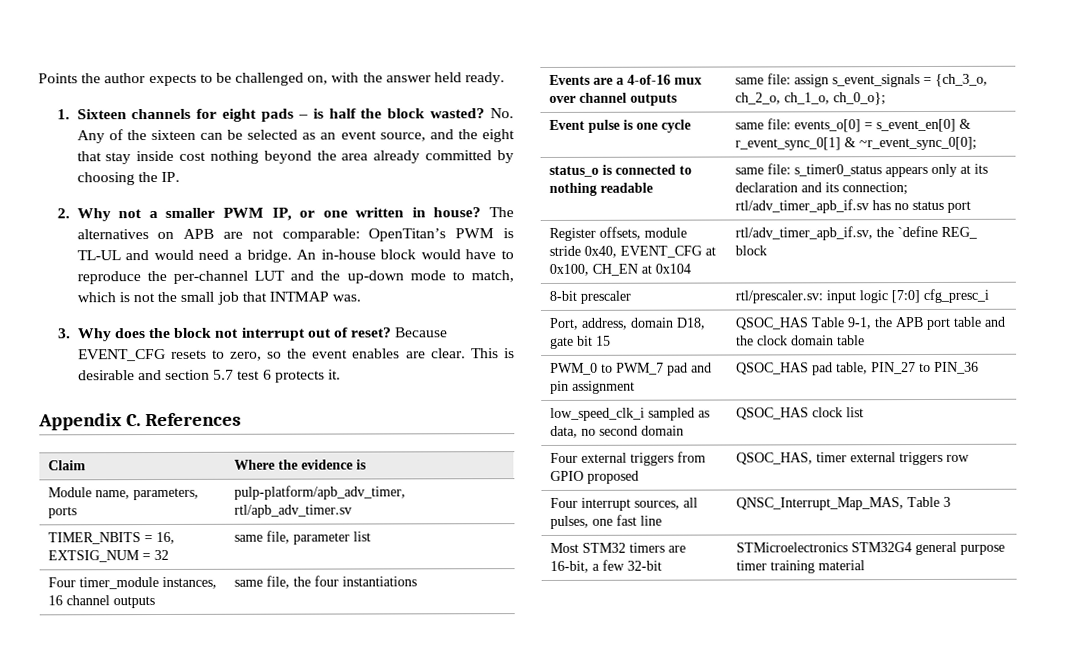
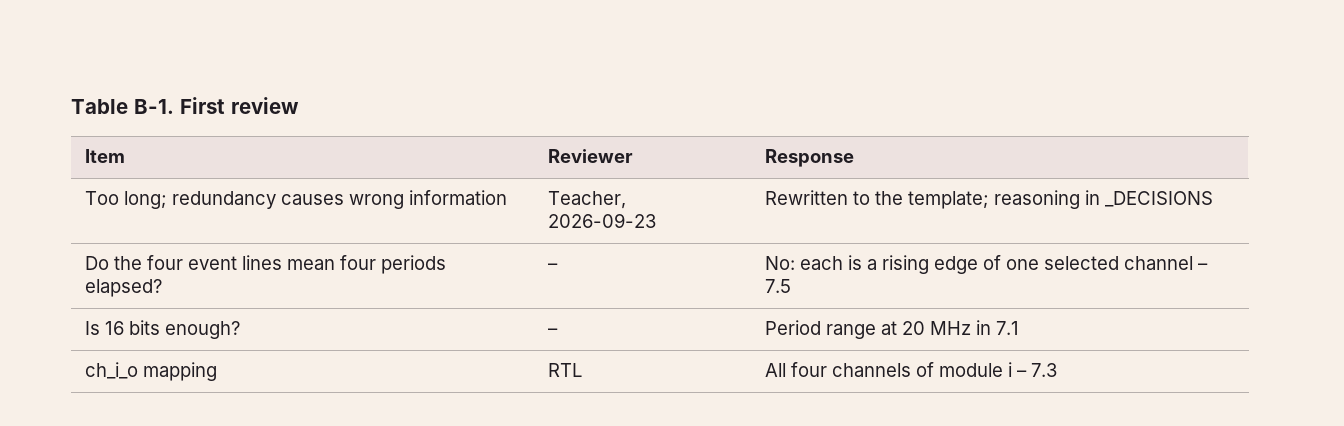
[38,72,506,87] [56,108,514,122] [76,129,516,144] [76,150,514,165] [76,171,180,186] [56,207,515,222] [76,228,514,242] [76,249,514,263] [76,270,514,285] [76,291,362,305] [56,327,449,342] [77,348,515,362] [77,369,341,383] [38,412,241,431] [48,460,87,471] [234,459,368,470] [48,487,200,501] [48,506,78,519] [234,485,407,500] [234,504,353,518] [48,531,176,545] [48,549,170,563] [234,530,372,545] [48,576,218,590] [48,595,156,609] [234,575,418,589] [549,74,703,85] [549,92,679,106] [735,73,989,88] [735,92,887,106] [549,119,692,133] [735,118,972,133] [735,136,978,151] [549,164,693,177] [549,182,654,196] [735,163,989,178] [735,182,909,196] [735,199,972,214] [549,226,688,241] [549,245,717,258] [549,263,692,276] [735,225,979,241] [735,245,768,256] [549,290,632,304] [735,288,990,304] [549,317,707,330] [550,335,612,349] [735,316,1006,330] [736,335,866,346] [550,362,713,376] [550,380,636,394] [736,361,980,376] [550,407,711,421] [550,425,685,438] [736,407,865,420] [550,451,707,466] [550,470,640,484] [736,451,971,466] [550,497,699,511] [550,514,663,529] [736,496,952,511] [550,542,687,553] [550,559,663,573] [736,541,1006,556] [736,560,866,574] Points the author expects to be challenged on, with the answer held ready. // 1. Sixteen channels for eight pads – is half the block wasted? No. Any of the sixteen can be selected as an event source, and the eight that stay inside cost nothing beyond the area already committed by choosing the IP. // 2. Why not a smaller PWM IP, or one written in house? The alternatives on APB are not comparable: OpenTitan’s PWM is TL-UL and would need a bridge. An in-house block would have to reproduce the per-channel LUT and the up-down mode to match, which is not the small job that INTMAP was. // 3. Why does the block not interrupt out of reset? Because EVENT_CFG resets to zero, so the event enables are clear. This is desirable and section 5.7 test 6 protects it. // Appendix C. References // Claim | Where the evidence is // Module name, parameters, ports | pulp-platform/apb_adv_timer, rtl/apb_adv_timer.sv // TIMER_NBITS = 16, EXTSIG_NUM = 32 | same file, parameter list // Four timer_module instances, 16 channel outputs | same file, the four instantiations // Events are a 4-of-16 mux over channel outputs | same file: assign s_event_signals = {ch_3_o, ch_2_o, ch_1_o, ch_0_o}; // Event pulse is one cycle | same file: events_o[0] = s_event_en[0] & r_event_sync_0[1] & ~r_event_sync_0[0]; // status_o is connected to nothing readable | same file: s_timer0_status appears only at its declaration and its connection; rtl/adv_timer_apb_if.sv has no status port // Register offsets, module stride 0x40, EVENT_CFG at 0x100, CH_EN at 0x104 | rtl/adv_timer_apb_if.sv, the `define REG_ block // 8-bit prescaler | rtl/prescaler.sv: input logic [7:0] cfg_presc_i // Port, address, domain D18, gate bit 15 | QSOC_HAS Table 9-1, the APB port table and the clock domain table // PWM_0 to PWM_7 pad and pin assignment | QSOC_HAS pad table, PIN_27 to PIN_36 // low_speed_clk_i sampled as data, no second domain | QSOC_HAS clock list // Four external triggers from GPIO proposed | QSOC_HAS, timer external triggers row // Four interrupt sources, all pulses, one fast line | QNSC_Interrupt_Map_MAS, Table 3 // Most STM32 timers are 16-bit, a few 32-bit | STMicroelectronics STM32G4 general purpose timer training material -> [71,97,299,114] [85,149,126,163] [548,149,634,163] [765,149,855,167] [85,190,508,209] [548,191,627,209] [548,213,657,228] [765,190,1214,209] [85,255,447,274] [85,279,163,297] [548,263,559,270] [765,255,1209,274] [765,279,792,293] [85,320,241,339] [548,328,559,335] [765,320,1020,339] [85,362,218,381] [548,363,583,377] [765,362,1058,377] Table B-1. First review // Item | Reviewer | Response // Too long; redundancy causes wrong information | Teacher, 2026-09-23 | Rewritten to the template; reasoning in _DECISIONS // Do the four event lines mean four periods elapsed? | – | No: each is a rising edge of one selected channel – 7.5 // Is 16 bits enough? | – | Period range at 20 MHz in 7.1 // ch_i_o mapping | RTL | All four channels of module i – 7.3

